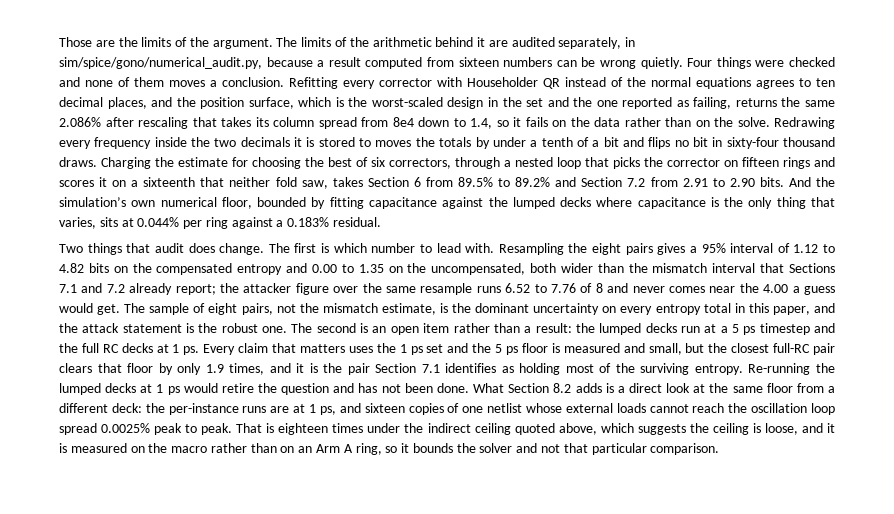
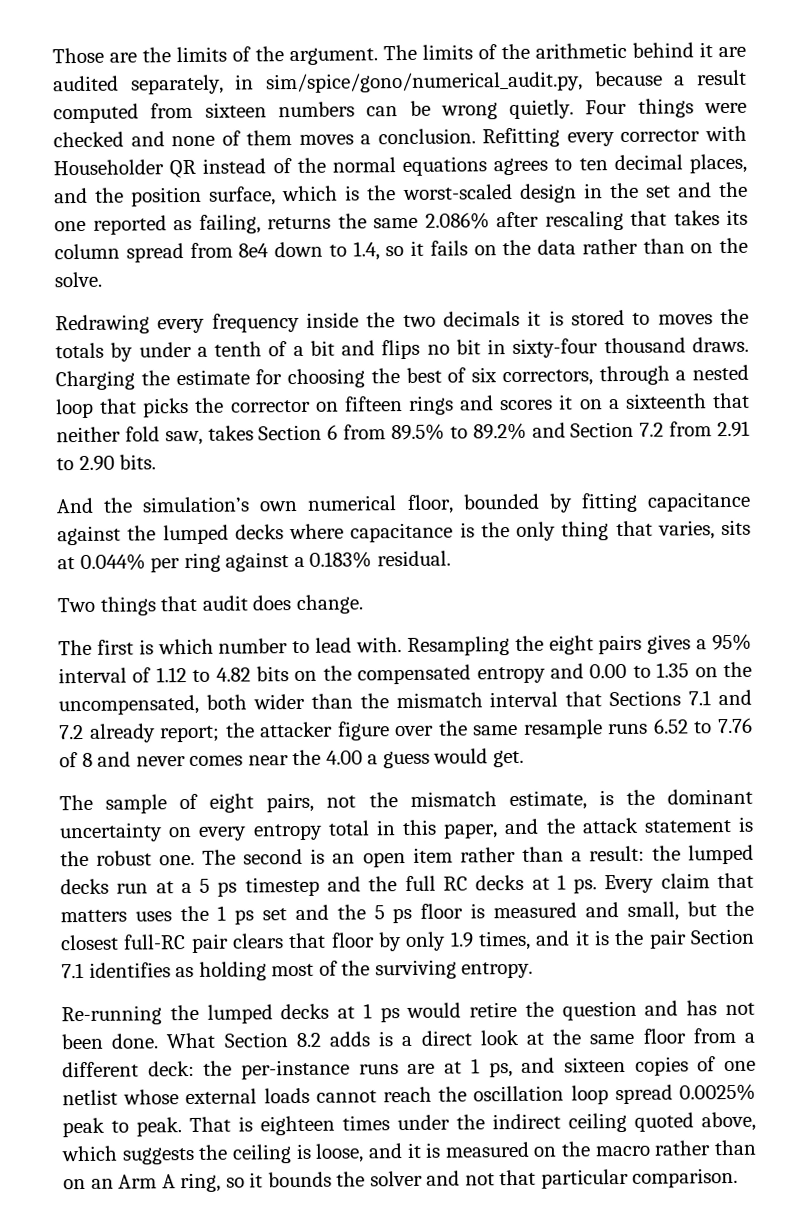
(770, 122) none -> (102, 279) //
(784, 182) none -> (157, 462) //
(265, 249) none -> (363, 604) //
(121, 309) none -> (524, 758) //
(743, 369) none -> (534, 970) //

